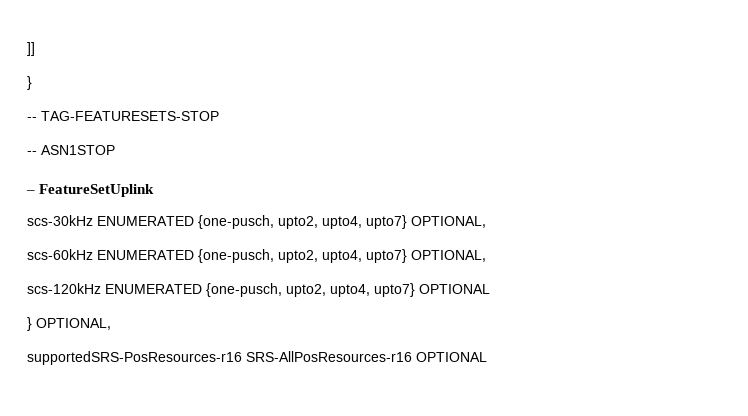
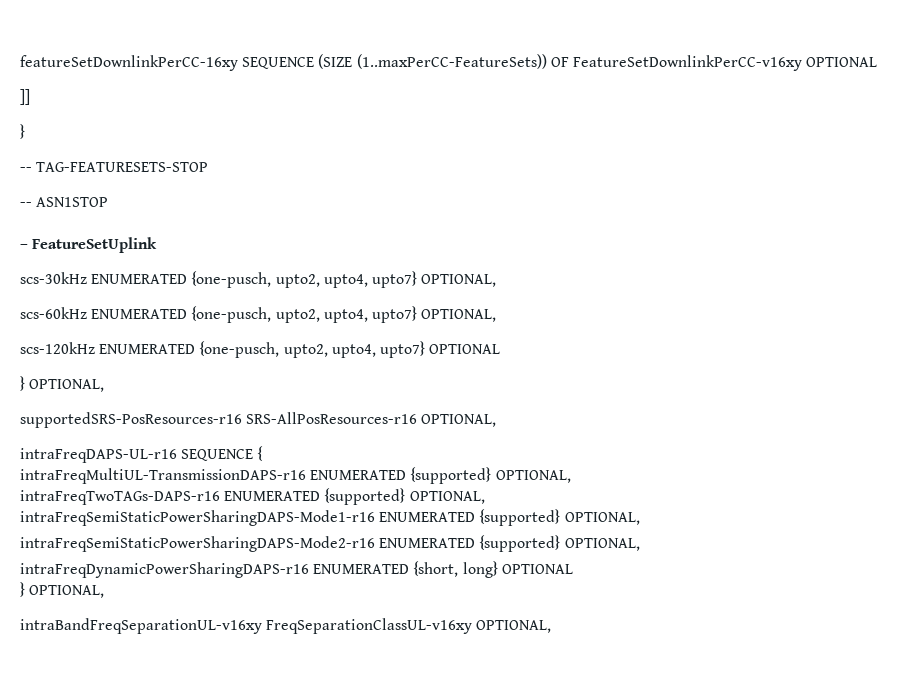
(27, 49) none -> [20,54,878,71] featureSetDownlinkPerCC-16xy SEQUENCE (SIZE (1..maxPerCC-FeatureSets)) OF FeatureSetDownlinkPerCC-v16xy OPTIONAL //
[416,352,487,362] OPTIONAL -> [421,414,497,427] [20,446,264,463] [20,467,571,484] [20,488,485,505] [20,509,640,526] [20,535,640,552] [20,561,573,578] [20,582,105,598] [20,618,552,634] OPTIONAL, // intraFreqDAPS-UL-r16 SEQUENCE { // intraFreqMultiUL-TransmissionDAPS-r16 ENUMERATED {supported} OPTIONAL, // intraFreqTwoTAGs-DAPS-r16 ENUMERATED {supported} OPTIONAL, // intraFreqSemiStaticPowerSharingDAPS-Mode1-r16 ENUMERATED {supported} OPTIONAL, // intraFreqSemiStaticPowerSharingDAPS-Mode2-r16 ENUMERATED {supported} OPTIONAL, // intraFreqDynamicPowerSharingDAPS-r16 ENUMERATED {short, long} OPTIONAL // } OPTIONAL, // intraBandFreqSeparationUL-v16xy FreqSeparationClassUL-v16xy OPTIONAL,

